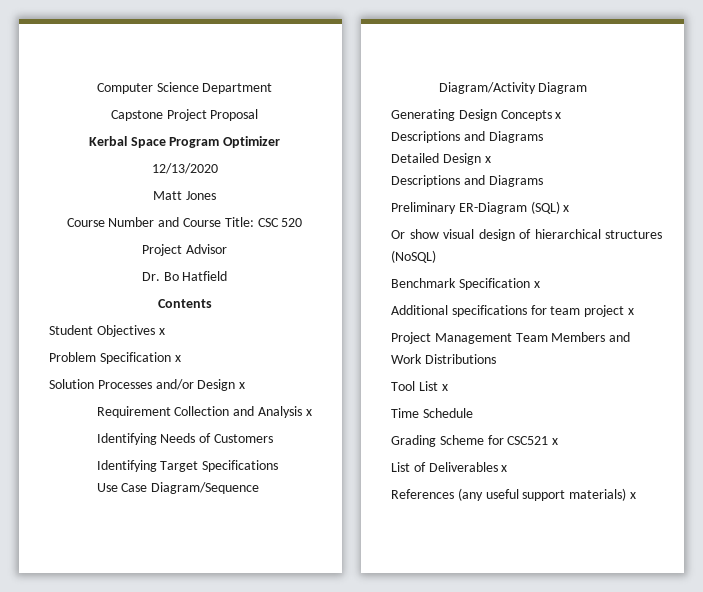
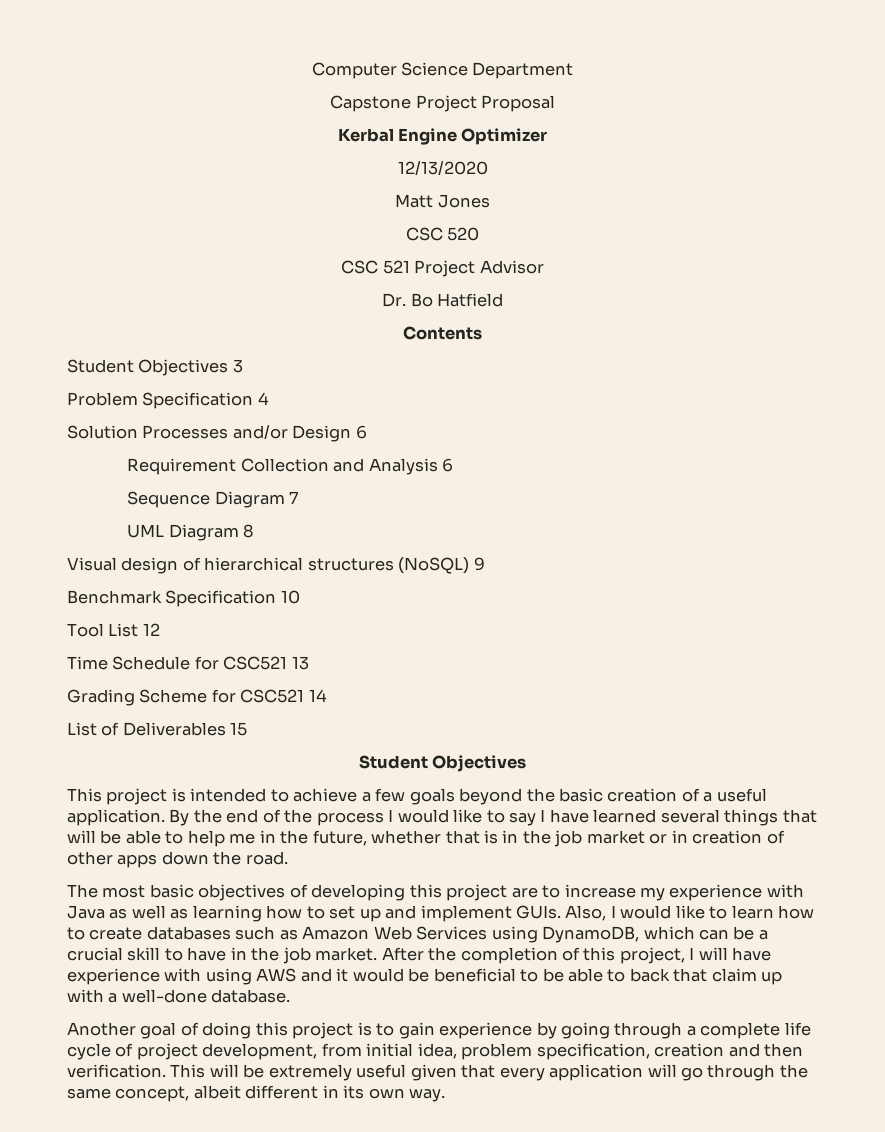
[130,137,220,148] Space Program -> [398,128,457,145] Engine
[66,217,254,227] Course Number and Course Title: -> (490, 201) none
(303, 222) none -> [341,260,410,274] CSC 521
[158,328,165,335] x -> [232,359,243,373] 3
[174,355,181,362] x -> [257,392,269,405] 4
[239,382,246,389] x -> [355,425,367,439] 6
[305,409,312,416] [96,433,273,445] [96,460,279,472] [96,482,260,494] [438,82,588,94] [391,109,562,121] [391,131,543,143] [391,153,491,165] [391,175,543,187] [391,201,570,214] [391,229,474,239] x // Identifying Needs of Customers // Identifying Target Specifications // Use Case Diagram/Sequence Diagram/Activity Diagram // Generating Design Concepts x // Descriptions and Diagrams // Detailed Design x // Descriptions and Diagrams // Preliminary ER-Diagram (SQL) x // Or show visual -> [442,458,454,472] [127,491,299,508] [127,524,255,541] [67,557,117,571] 6 // Sequence Diagram 7 // UML Diagram 8 // Visual
(436, 256) none -> [473,557,485,571] 9
[533,281,540,288] [391,305,634,317] [391,332,631,344] [391,354,496,364] x // Additional specifications for team project x // Project Management Team Members and Work Distributions -> [280,590,300,604] 10
[441,384,448,391] x -> [142,623,160,636] 12
(473, 413) none -> [194,656,309,670] for CSC521 13
[552,438,559,445] x -> [308,689,327,702] 14
[501,465,508,472] [391,488,636,501] x // References (any useful support materials) x -> [230,722,248,736] [358,755,527,772] [67,788,767,805] [67,809,817,826] [67,830,785,847] [67,851,288,868] [67,884,804,901] [67,905,815,922] [67,926,768,943] [67,947,772,964] [67,968,783,985] [67,989,291,1003] [67,1022,811,1039] [67,1043,804,1060] [67,1064,808,1081] [67,1085,446,1102] 15 // Student Objectives // This project is intended to achieve a few goals beyond the basic creation of a useful application. By the end of the process I would like to say I have learned several things that will be able to help me in the future, whether that is in the job market or in creation of other apps down the road. // The most basic objectives of developing this project are to increase my experience with Java as well as learning how to set up and implement GUIs. Also, I would like to learn how to create databases such as Amazon Web Services using DynamoDB, which can be a crucial skill to have in the job market. After the completion of this project, I will have experience with using AWS and it would be beneficial to be able to back that claim up with a well-done database. // Another goal of doing this project is to gain experience by going through a complete life cycle of project development, from initial idea, problem specification, creation and then verification. This will be extremely useful given that every application will go through the same concept, albeit different in its own way.

